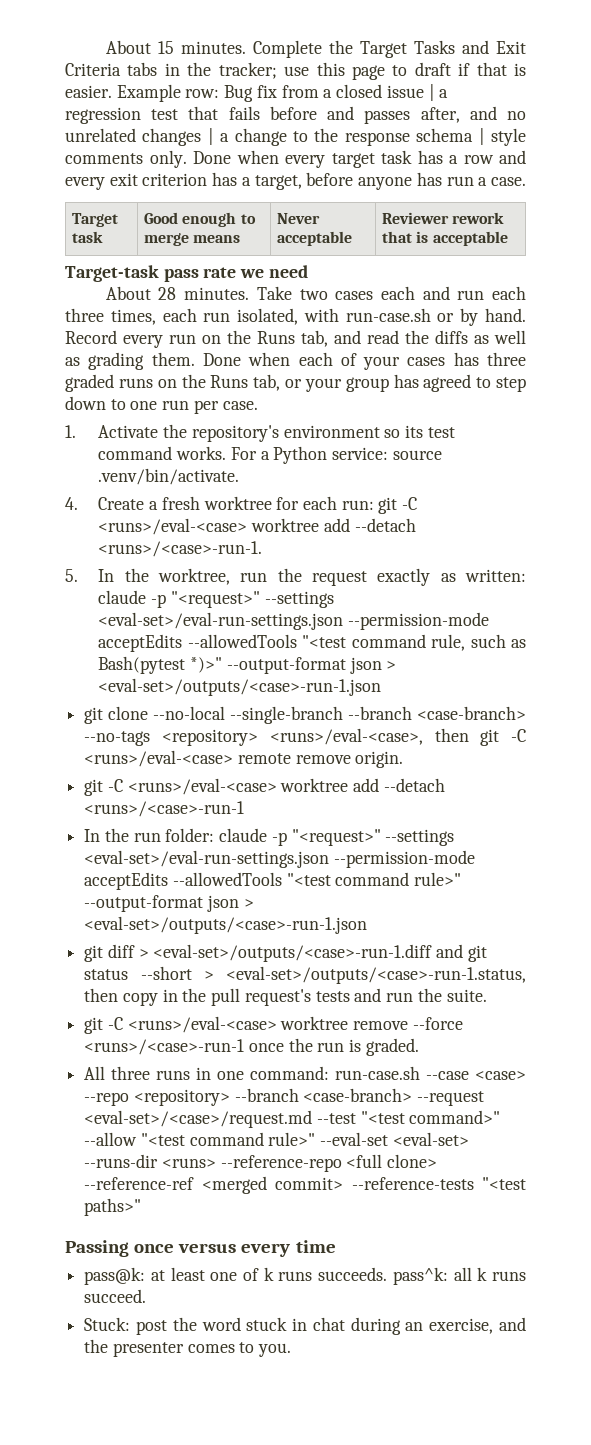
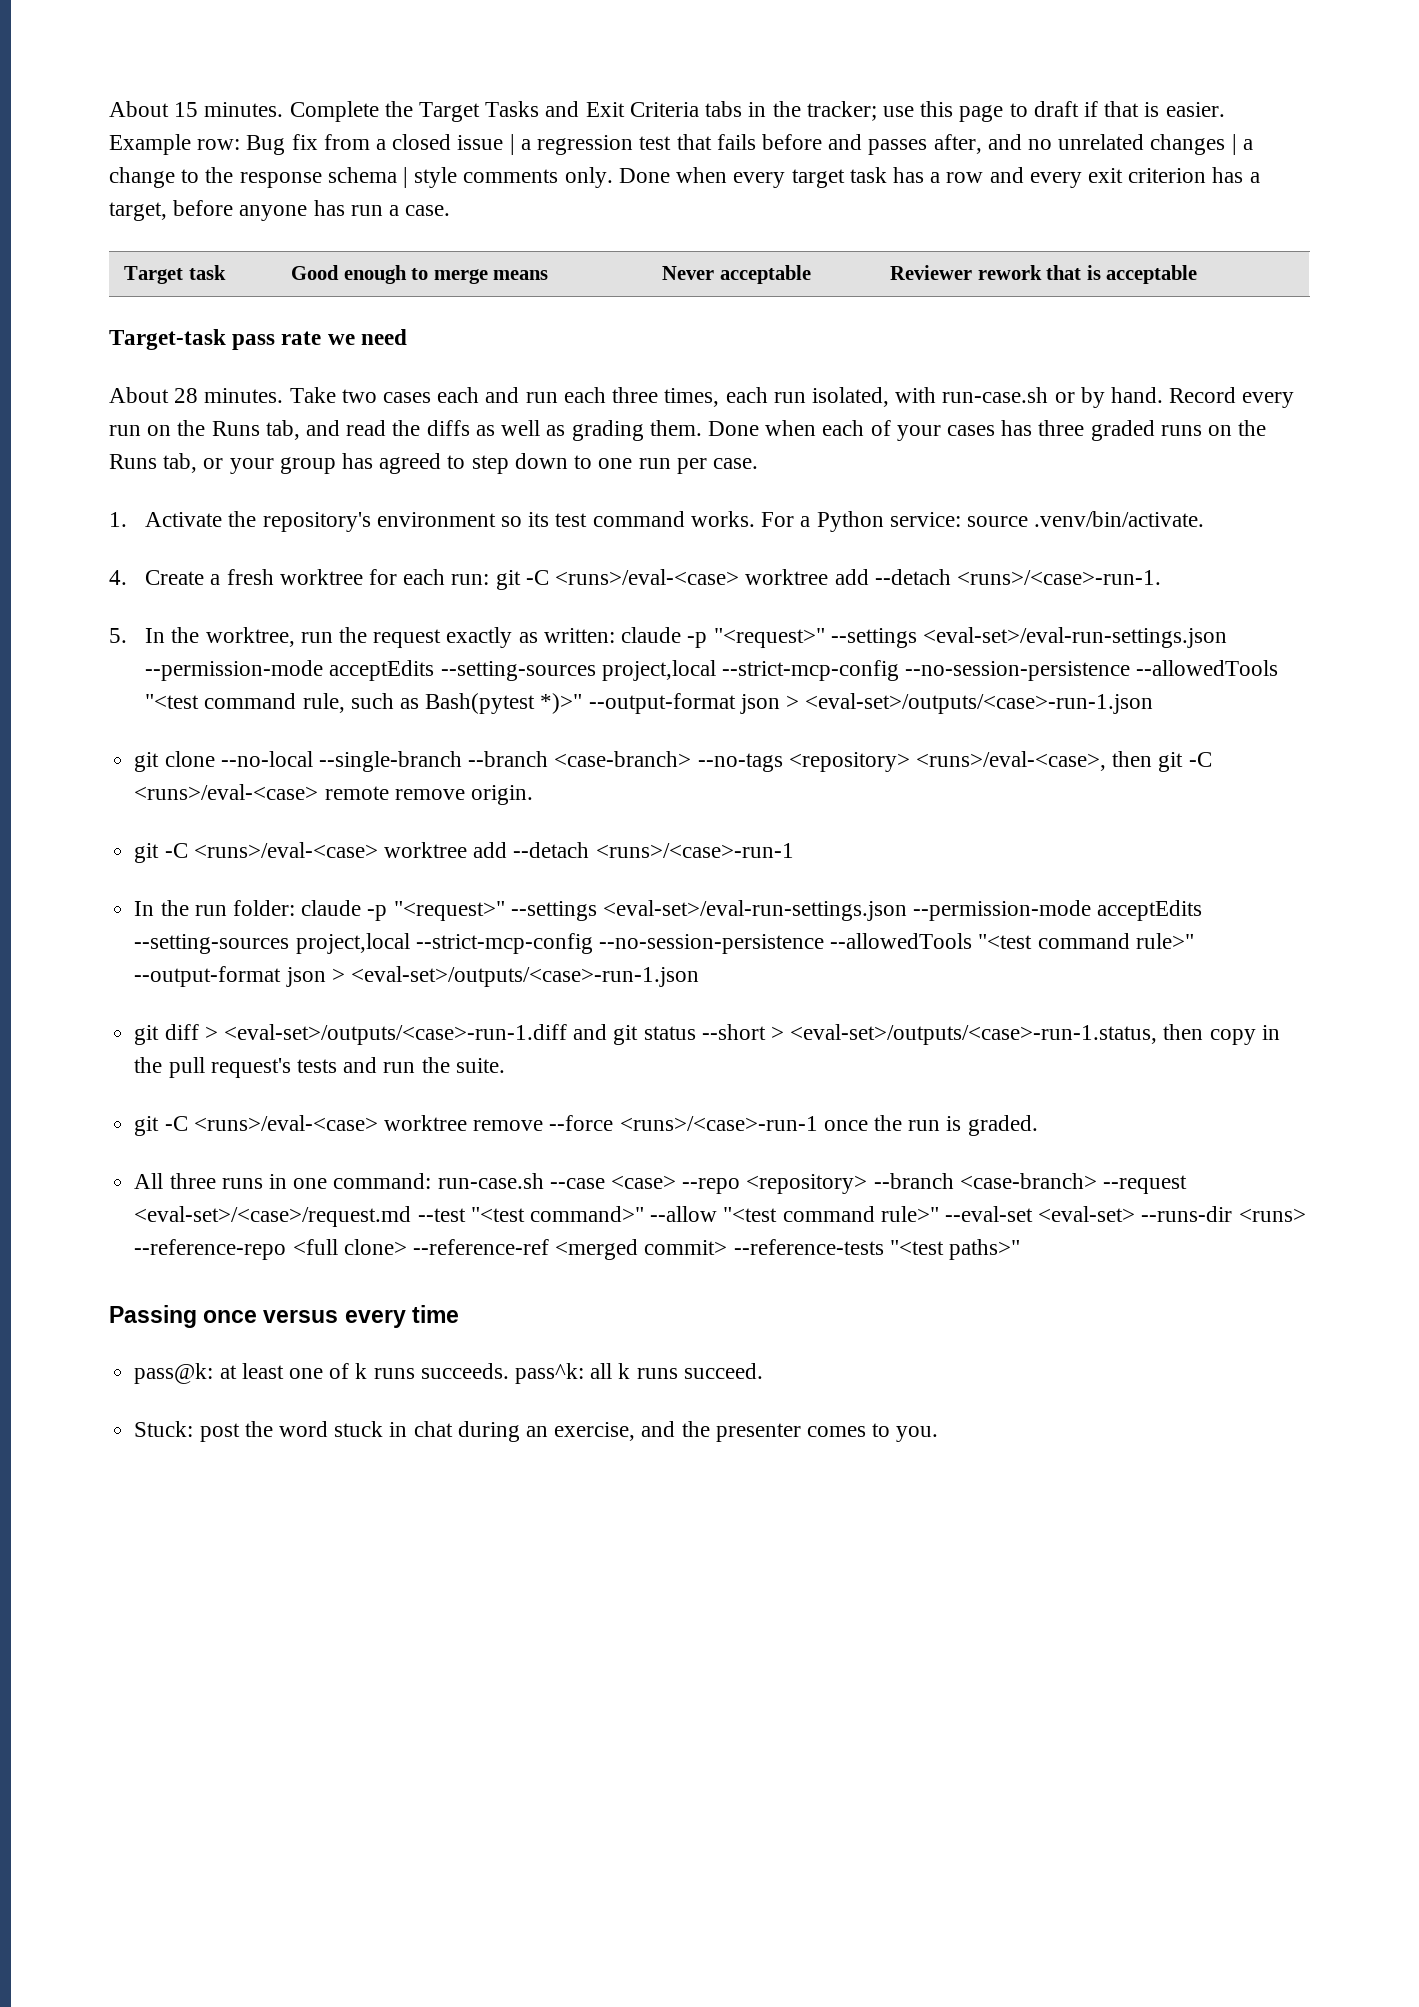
(183, 643) none -> [440,660,1131,681] --setting-sources project,local --strict-mcp-config --no-session-persistence
(169, 881) none -> [134,933,824,954] --setting-sources project,local --strict-mcp-config --no-session-persistence

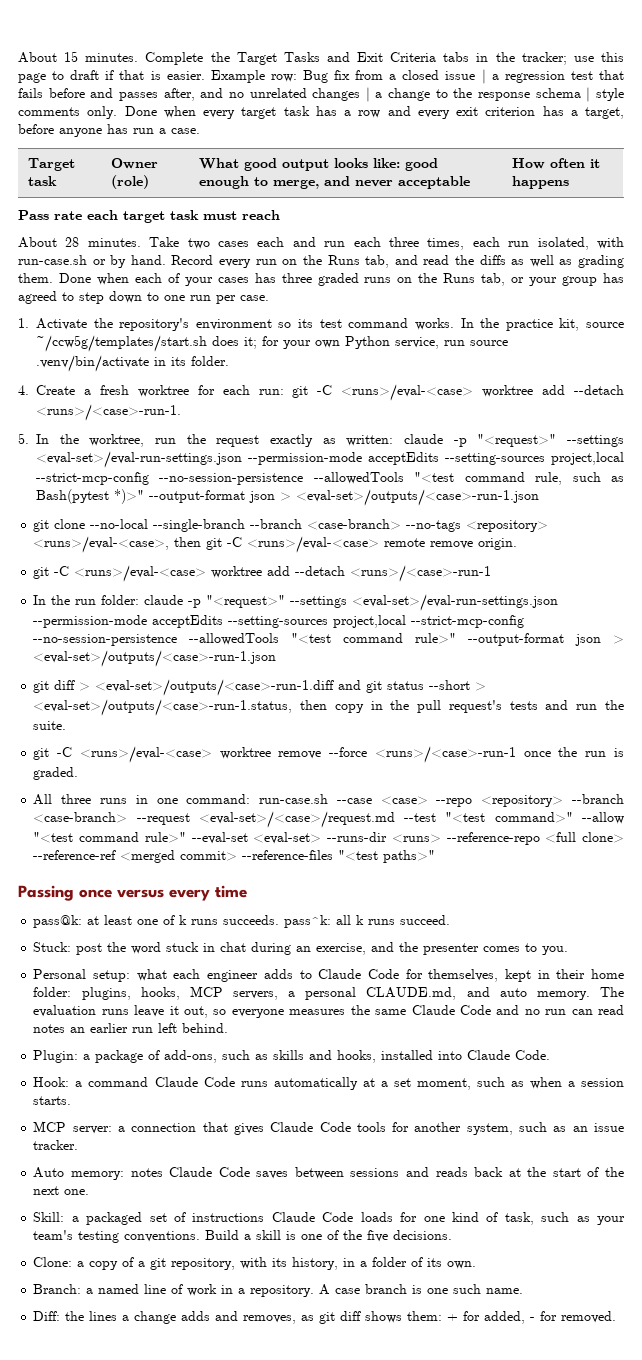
[291,265,549,284] [662,265,811,284] [890,265,1198,284] [109,329,407,350] Good enough to merge means | Never acceptable | Reviewer rework that is acceptable // Target-task pass rate we need -> [111,158,159,169] [111,175,150,189] [199,158,439,171] [199,176,471,189] [512,158,601,169] [512,176,570,189] [18,210,280,223] Owner (role) | What good output looks like: good enough to merge, and never acceptable | How often it happens // Pass rate each target task must reach
[761,511,1205,532] For a Python service: source .venv/bin/activate. -> [460,318,625,331] [36,335,508,352] [36,355,229,372] In the practice kit, source ~/ccw5g/templates/start.sh does it; for your own Python service, run source .venv/bin/activate in its folder.
[733,1239,884,1255] --reference-tests -> [242,850,334,860] --reference-files
(939, 1434) none -> [33,969,625,982] [33,986,624,1000] [33,1005,625,1018] [33,1023,229,1033] [33,1050,551,1063] [33,1077,624,1090] [33,1096,72,1105] [33,1121,624,1135] [33,1140,79,1150] [33,1167,625,1180] [33,1186,90,1195] [33,1212,626,1225] [33,1230,453,1243] [33,1257,477,1270] [33,1284,524,1297] [33,1311,617,1324] // Personal setup: what each engineer adds to Claude Code for themselves, kept in their home folder: plugins, hooks, MCP servers, a personal CLAUDE.md, and auto memory. The evaluation runs leave it out, so everyone measures the same Claude Code and no run can read notes an earlier run left behind. // Plugin: a package of add-ons, such as skills and hooks, installed into Claude Code. // Hook: a command Claude Code runs automatically at a set moment, such as when a session starts. // MCP server: a connection that gives Claude Code tools for another system, such as an issue tracker. // Auto memory: notes Claude Code saves between sessions and reads back at the start of the next one. // Skill: a packaged set of instructions Claude Code loads for one kind of task, such as your team's testing conventions. Build a skill is one of the five decisions. // Clone: a copy of a git repository, with its history, in a folder of its own. // Branch: a named line of work in a repository. A case branch is one such name. // Diff: the lines a change adds and removes, as git diff shows them: + for added, - for removed.

